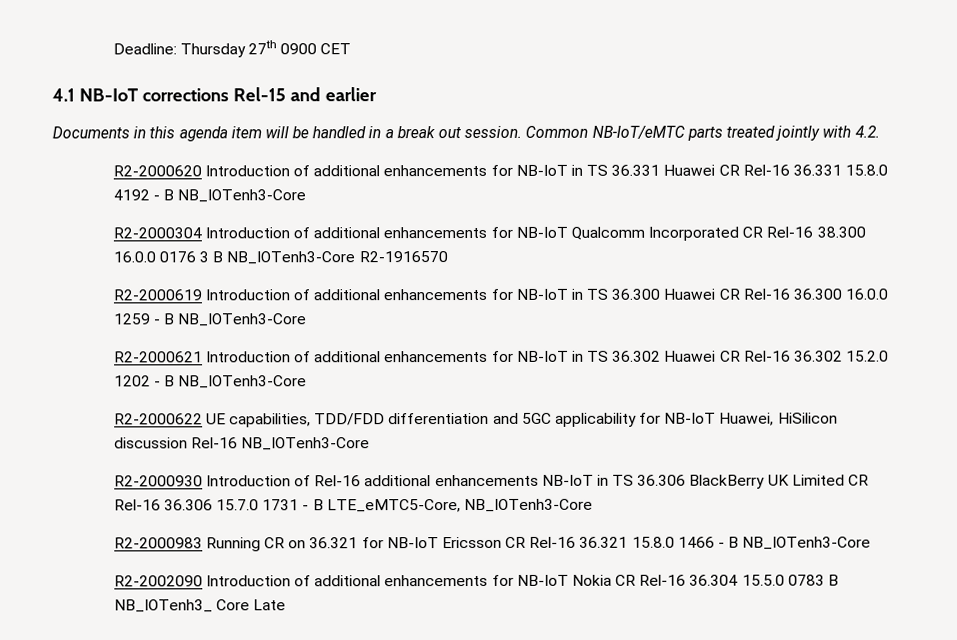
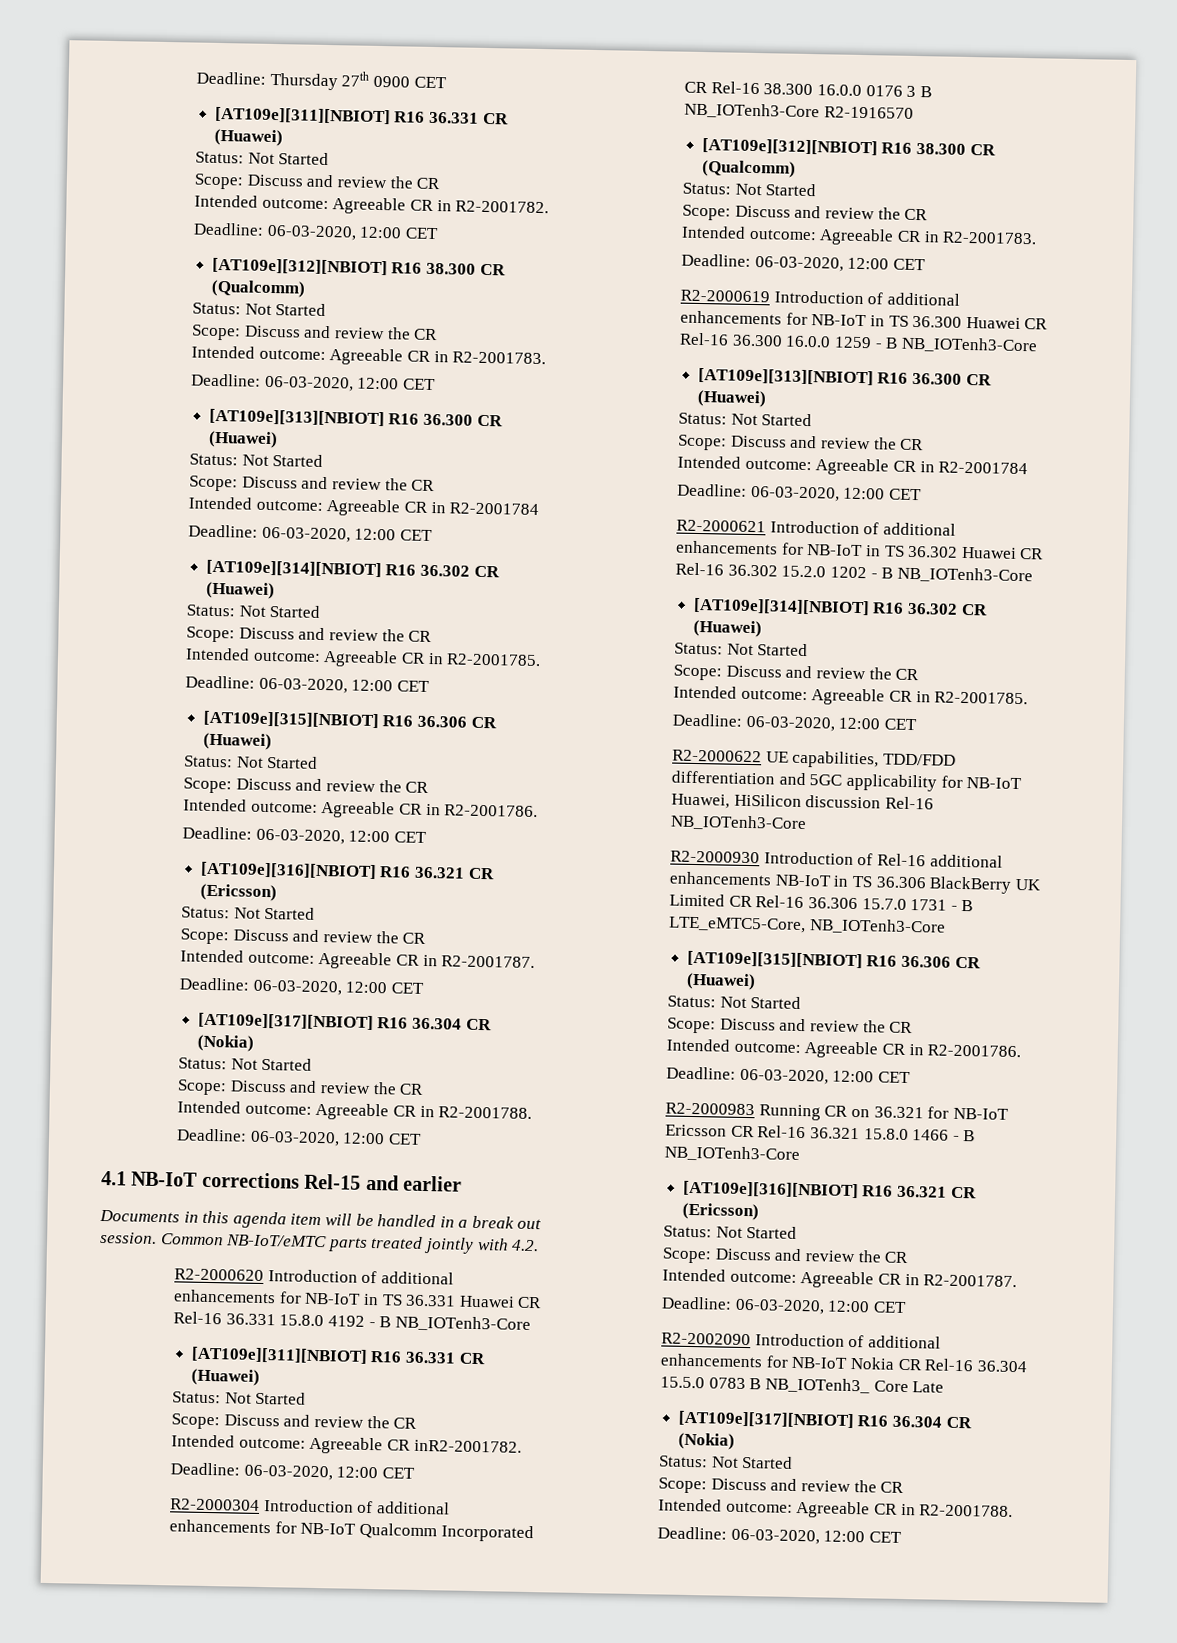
(352, 49) none -> [214,106,509,125] [213,128,283,147] [195,151,330,166] [194,173,441,190] [194,194,550,215] [193,222,439,241] [211,257,506,276] [210,279,306,298] [192,302,327,317] [191,324,439,341] [191,345,547,366] [191,373,436,392] [208,408,503,427] [207,430,278,449] [189,453,324,467] [189,475,436,492] [188,496,540,517] [188,524,433,543] [205,559,500,578] [205,581,275,600] [186,604,321,618] [186,626,433,643] [185,647,542,668] [185,675,430,694] [202,710,497,729] [202,732,272,751] [183,755,319,769] [183,777,430,794] [183,798,539,819] [182,826,427,845] [199,861,495,880] [199,883,277,902] [181,906,316,920] [180,928,427,945] [180,949,536,970] [179,977,424,996] [197,1012,492,1031] [196,1034,254,1052] [178,1057,313,1071] [177,1079,425,1096] [177,1100,533,1121] [176,1128,422,1147] // [AT109e][311][NBIOT] R16 36.331 CR (Huawei) // Status: Not Started // Scope: Discuss and review the CR // Intended outcome: Agreeable CR in R2-2001782. // Deadline: 06-03-2020, 12:00 CET // [AT109e][312][NBIOT] R16 38.300 CR (Qualcomm) // Status: Not Started // Scope: Discuss and review the CR // Intended outcome: Agreeable CR in R2-2001783. // Deadline: 06-03-2020, 12:00 CET // [AT109e][313][NBIOT] R16 36.300 CR (Huawei) // Status: Not Started // Scope: Discuss and review the CR // Intended outcome: Agreeable CR in R2-2001784 // Deadline: 06-03-2020, 12:00 CET // [AT109e][314][NBIOT] R16 36.302 CR (Huawei) // Status: Not Started // Scope: Discuss and review the CR // Intended outcome: Agreeable CR in R2-2001785. // Deadline: 06-03-2020, 12:00 CET // [AT109e][315][NBIOT] R16 36.306 CR (Huawei) // Status: Not Started // Scope: Discuss and review the CR // Intended outcome: Agreeable CR in R2-2001786. // Deadline: 06-03-2020, 12:00 CET // [AT109e][316][NBIOT] R16 36.321 CR (Ericsson) // Status: Not Started // Scope: Discuss and review the CR // Intended outcome: Agreeable CR in R2-2001787. // Deadline: 06-03-2020, 12:00 CET // [AT109e][317][NBIOT] R16 36.304 CR (Nokia) // Status: Not Started // Scope: Discuss and review the CR // Intended outcome: Agreeable CR in R2-2001788. // Deadline: 06-03-2020, 12:00 CET
(307, 196) none -> [190,1346,486,1365] [190,1368,260,1386] [172,1391,307,1405] [171,1413,418,1430] [171,1434,522,1455] [170,1462,415,1481] // [AT109e][311][NBIOT] R16 36.331 CR (Huawei) // Status: Not Started // Scope: Discuss and review the CR // Intended outcome: Agreeable CR inR2-2001782. // Deadline: 06-03-2020, 12:00 CET
(448, 257) none -> [701,137,996,156] [701,159,796,178] [682,182,817,197] [682,204,929,221] [681,225,1038,246] [681,253,926,272] // [AT109e][312][NBIOT] R16 38.300 CR (Qualcomm) // Status: Not Started // Scope: Discuss and review the CR // Intended outcome: Agreeable CR in R2-2001783. // Deadline: 06-03-2020, 12:00 CET
(308, 320) none -> [697,367,992,386] [696,389,767,408] [678,412,813,427] [677,434,925,451] [677,455,1029,476] [677,483,922,502] // [AT109e][313][NBIOT] R16 36.300 CR (Huawei) // Status: Not Started // Scope: Discuss and review the CR // Intended outcome: Agreeable CR in R2-2001784 // Deadline: 06-03-2020, 12:00 CET
(308, 382) none -> [692,597,988,616] [692,619,762,638] [674,642,809,657] [673,664,920,681] [673,685,1029,706] [672,713,917,732] // [AT109e][314][NBIOT] R16 36.302 CR (Huawei) // Status: Not Started // Scope: Discuss and review the CR // Intended outcome: Agreeable CR in R2-2001785. // Deadline: 06-03-2020, 12:00 CET
(593, 505) none -> [686,950,981,969] [685,972,756,991] [667,995,802,1010] [667,1017,914,1034] [666,1038,1022,1059] [666,1066,911,1085] // [AT109e][315][NBIOT] R16 36.306 CR (Huawei) // Status: Not Started // Scope: Discuss and review the CR // Intended outcome: Agreeable CR in R2-2001786. // Deadline: 06-03-2020, 12:00 CET
(872, 543) none -> [682,1180,977,1199] [681,1202,759,1221] [663,1225,798,1239] [662,1247,910,1264] [662,1268,1018,1289] [661,1296,907,1315] // [AT109e][316][NBIOT] R16 36.321 CR (Ericsson) // Status: Not Started // Scope: Discuss and review the CR // Intended outcome: Agreeable CR in R2-2001787. // Deadline: 06-03-2020, 12:00 CET
(286, 605) none -> [677,1410,972,1429] [677,1432,735,1450] [658,1455,794,1469] [658,1477,905,1494] [658,1498,1014,1519] [657,1526,902,1545] // [AT109e][317][NBIOT] R16 36.304 CR (Nokia) // Status: Not Started // Scope: Discuss and review the CR // Intended outcome: Agreeable CR in R2-2001788. // Deadline: 06-03-2020, 12:00 CET

